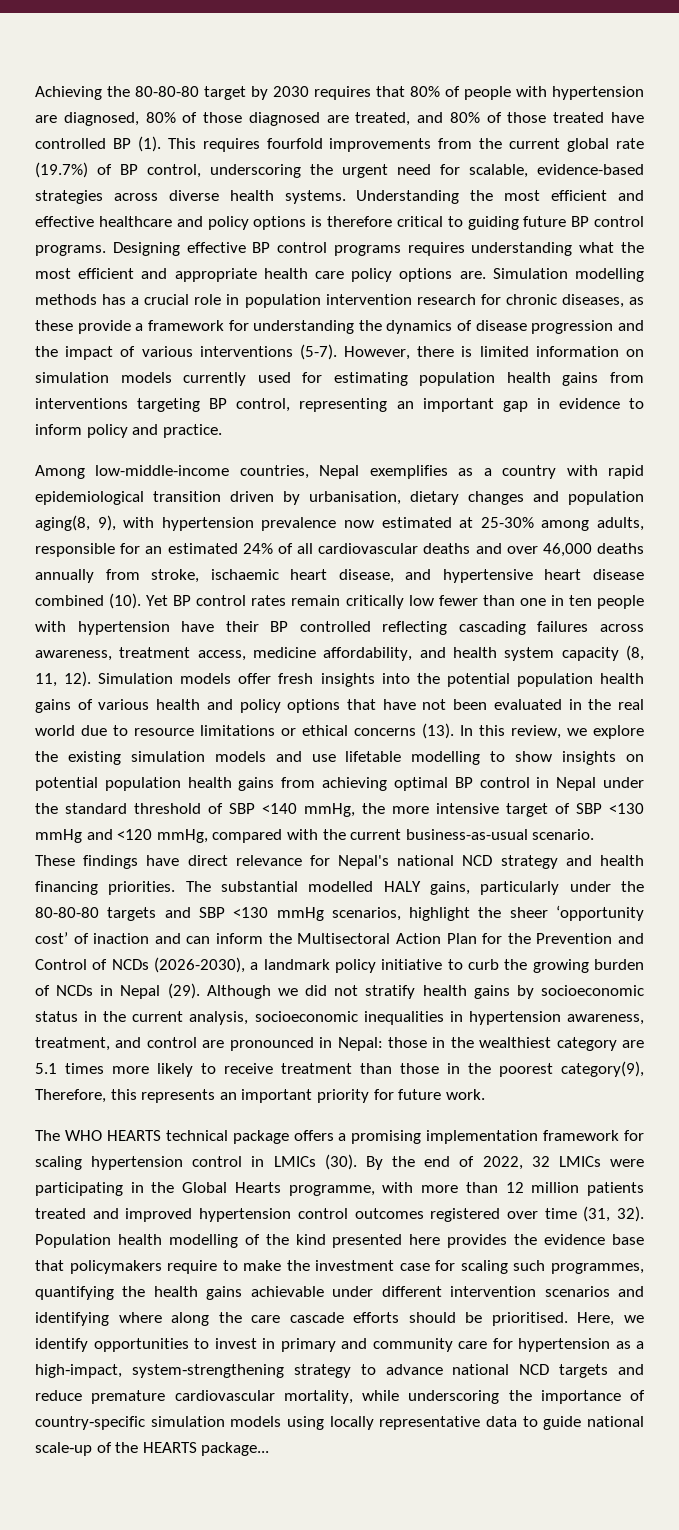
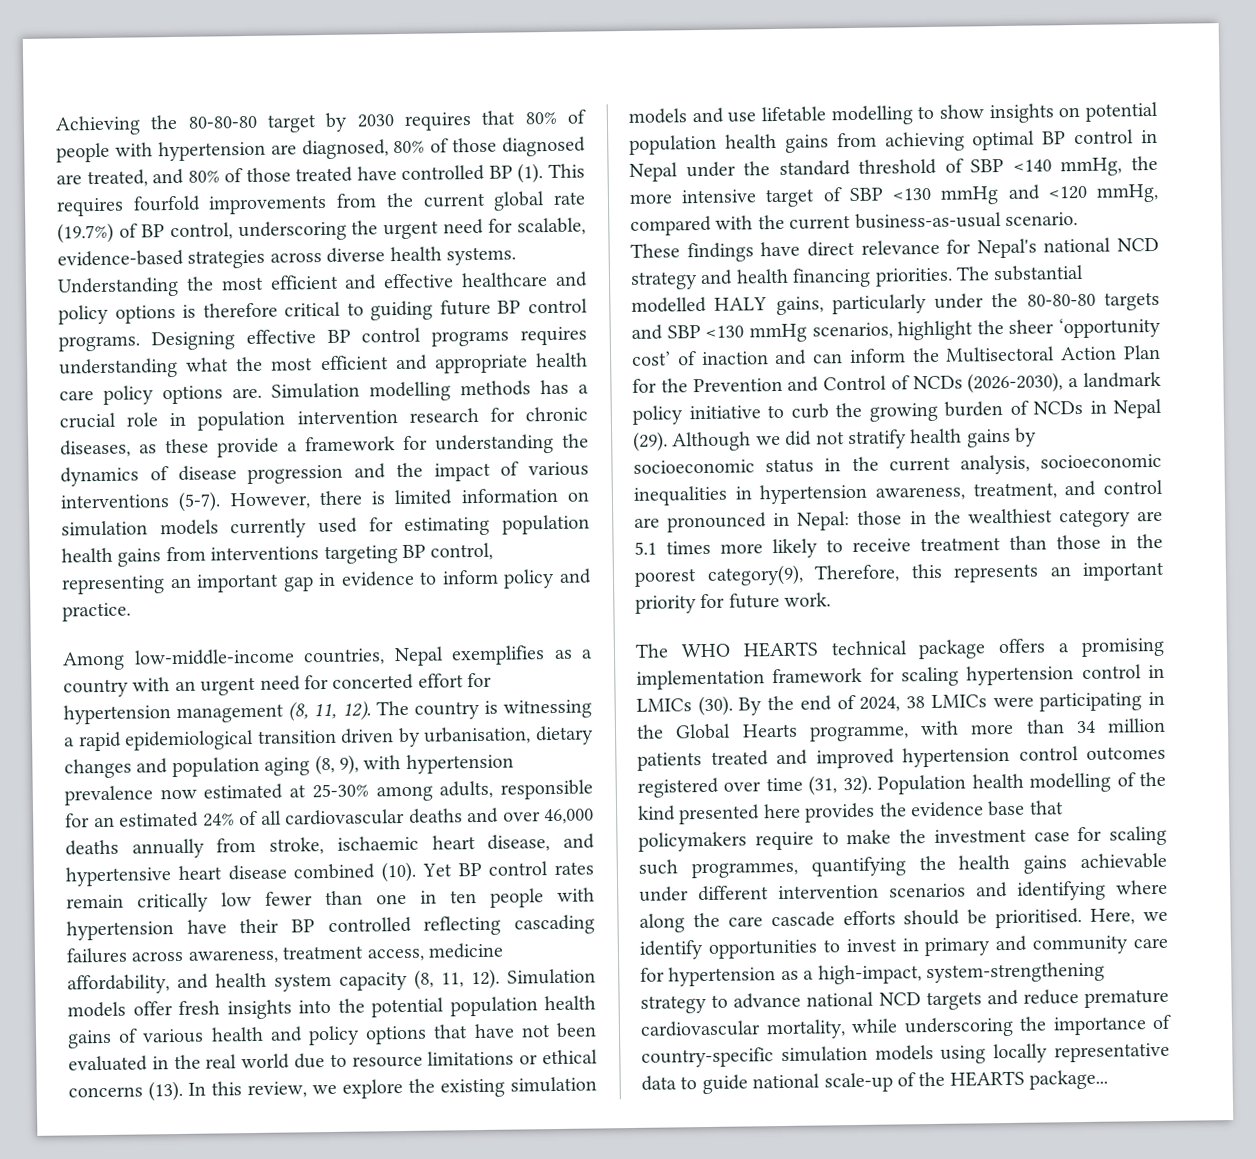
(598, 470) none -> [174,672,493,696] [63,699,592,725] [64,737,75,747] an urgent need for concerted effort for hypertension management (8, 11, 12). The country is witnessing a
[35,515,90,531] aging(8, -> [264,754,335,776] aging (8,
[482,1156,550,1170] 2022, 32 -> [859,696,926,712] 2024, 38
[505,1182,524,1193] 12 -> [1075,720,1096,734] 34

